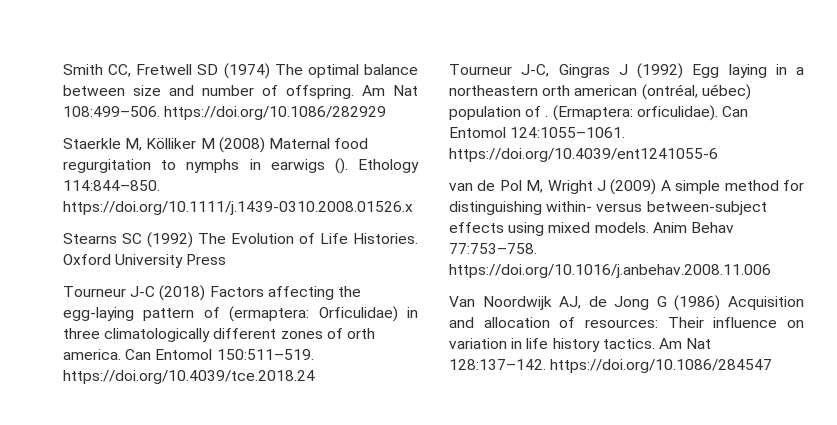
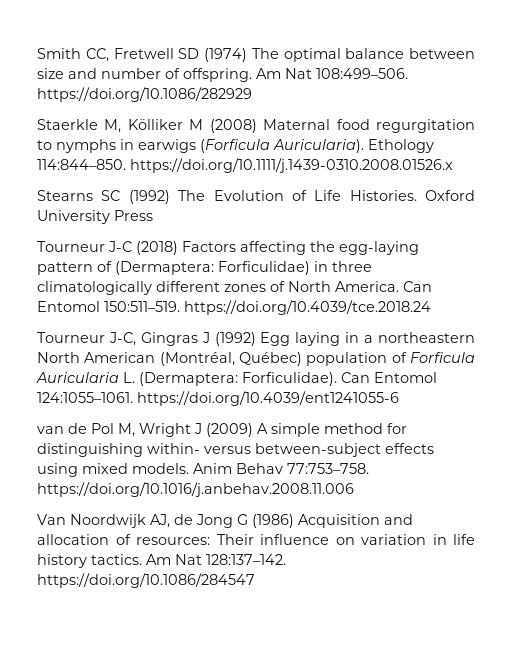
[334,158,348,174] (). -> [200,139,364,153] (Forficula Auricularia).
[229,306,398,322] (ermaptera: Orficulidae) -> [115,261,310,275] (Dermaptera: Forficulidae)
[346,328,375,339] [63,349,121,360] orth america. -> [288,281,399,292] North America.
[542,84,751,100] [449,105,718,121] orth american (ontréal, uébec) population of . (Ermaptera: orficulidae). -> [37,352,475,366] [36,372,337,386] North American (Montréal, Québec) population of Forficula Auricularia L. (Dermaptera: Forficulidae).

